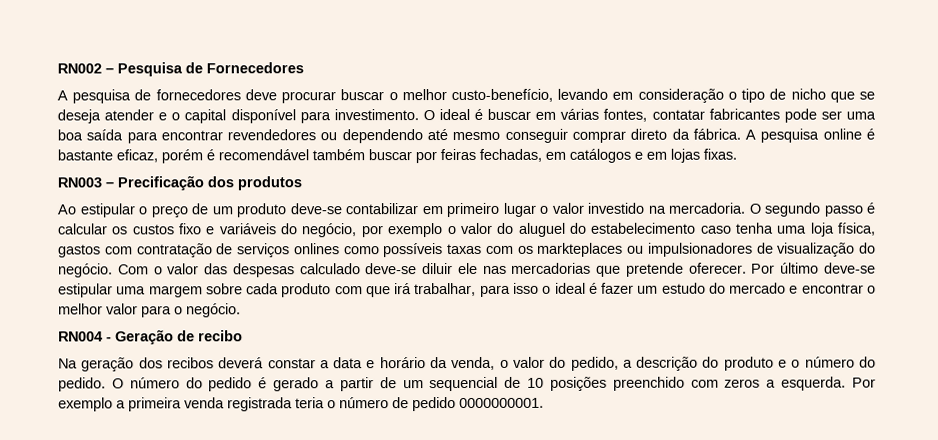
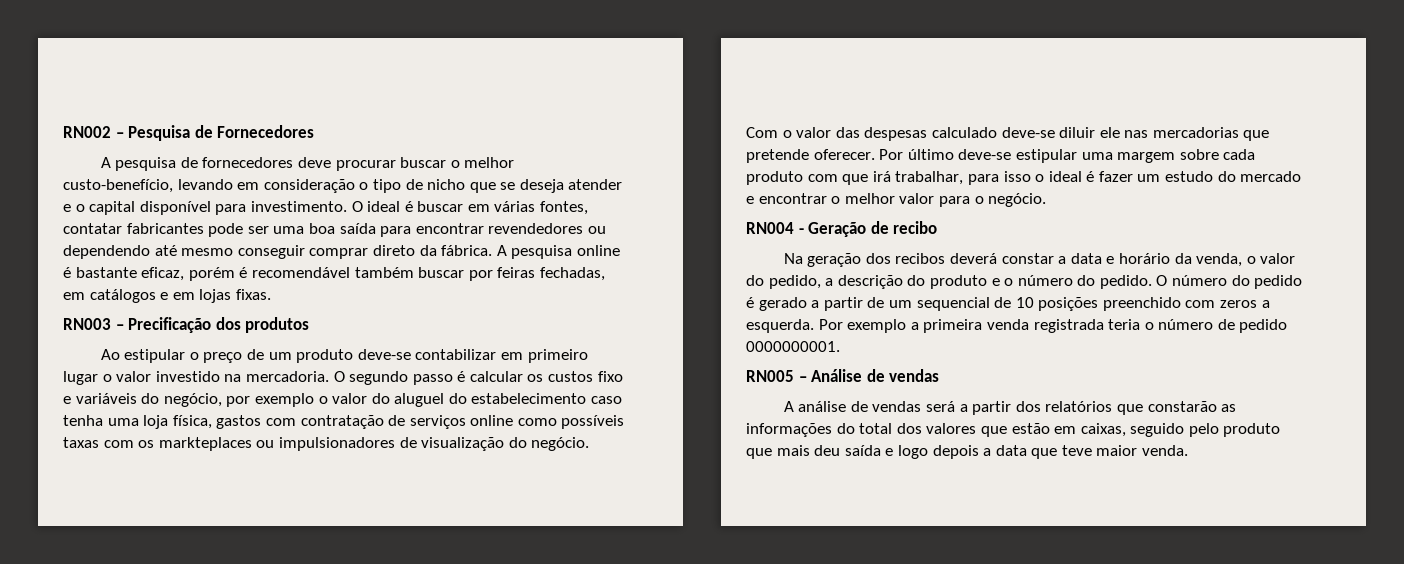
[293,243,340,255] onlines -> [470,415,514,426] online
(544, 403) none -> [746,369,940,382] [783,401,1237,415] [746,423,1281,437] [746,445,1189,459] // RN005 – Análise de vendas // A análise de vendas será a partir dos relatórios que constarão as informações do total dos valores que estão em caixas, seguido pelo produto que mais deu saída e logo depois a data que teve maior venda.

